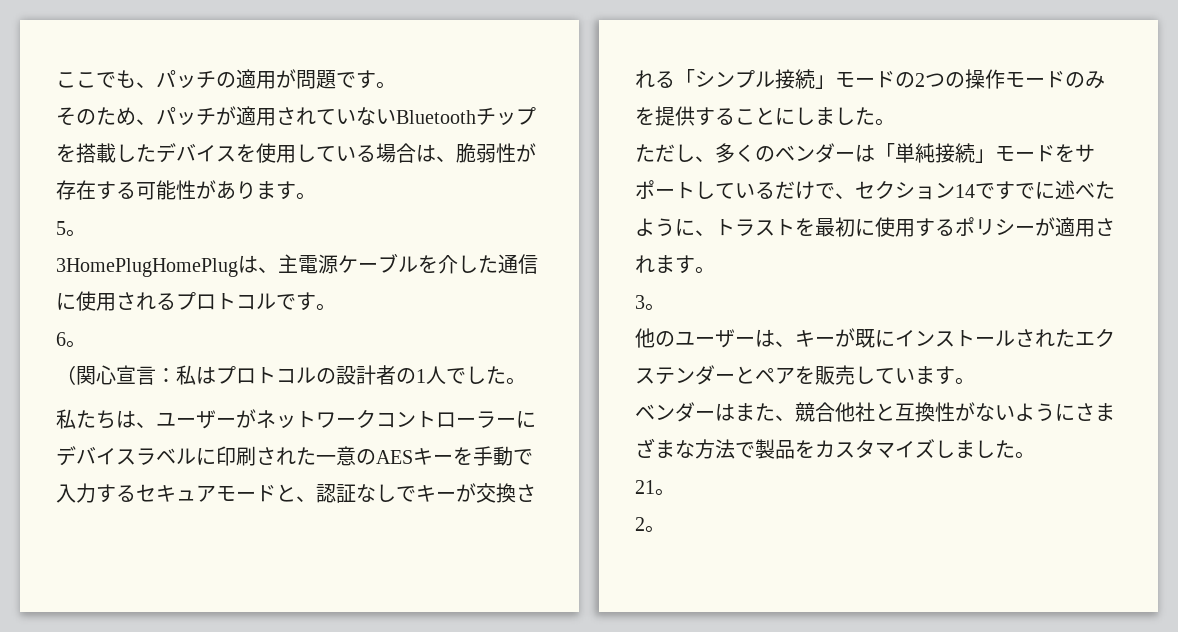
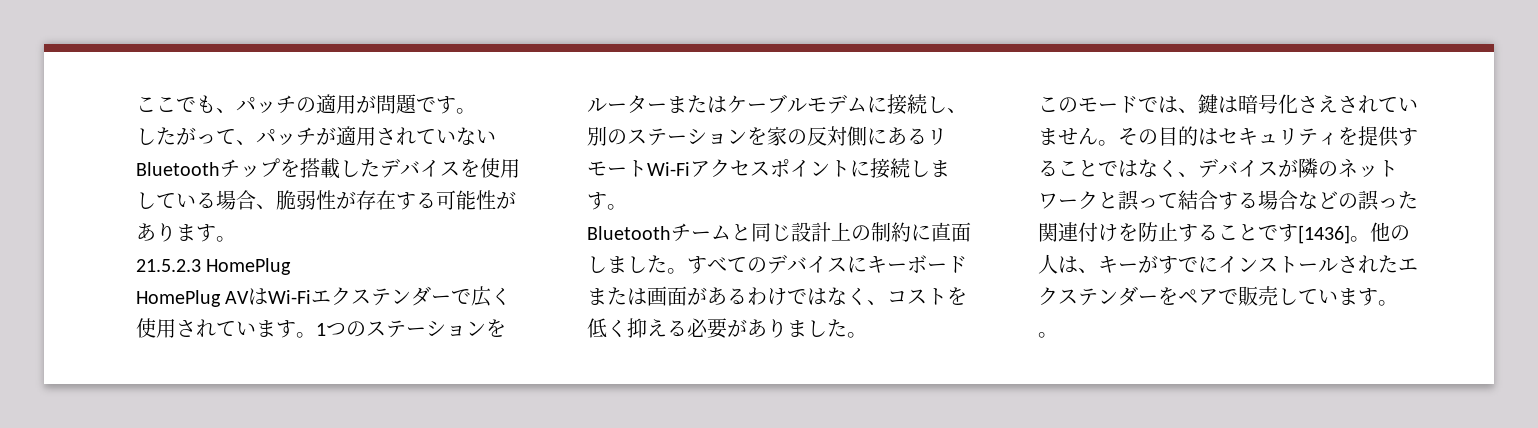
[56,107,136,126] そのため -> [136,127,236,145] したがって
[416,144,436,162] は -> (256, 200) none
[56,221,86,237] [56,253,538,277] [56,291,336,311] [56,332,86,348] [56,365,526,385] [56,409,536,429] [56,446,533,466] [56,483,536,503] [635,69,1105,89] [635,106,895,126] [635,143,1095,163] [635,180,1115,200] [635,217,1115,237] [635,255,715,274] [635,295,665,311] [635,328,755,348] 5。 // 3HomePlugHomePlugは、主電源ケーブルを介した通信に使用されるプロトコルです。 // 6。 // （関心宣言：私はプロトコルの設計者の1人でした。 // 私たちは、ユーザーがネットワークコントローラーにデバイスラベルに印刷された一意のAESキーを手動で入力するセキュアモードと、認証なしでキーが交換される「シンプル接続」モードの2つの操作モードのみを提供することにしました。 // ただし、多くのベンダーは「単純接続」モードをサポートしているだけで、セクション14ですでに述べたように、トラストを最初に使用するポリシーが適用されます。 // 3。 // 他のユーザー -> [136,258,292,275] [136,286,512,307] [136,318,506,338] [587,94,967,115] [587,126,947,146] [587,158,950,179] [587,192,627,210] [587,222,971,242] [587,254,967,274] [587,286,967,306] [587,318,867,339] [1038,94,1418,114] [1038,126,1418,147] [1038,158,1398,178] [1038,190,1418,211] [1038,222,1410,244] [1038,254,1058,274] 21.5.2.3 HomePlug // HomePlug AVはWi-Fiエクステンダーで広く使用されています。1つのステーションをルーターまたはケーブルモデムに接続し、別のステーションを家の反対側にあるリモートWi-Fiアクセスポイントに接続します。 // Bluetoothチームと同じ設計上の制約に直面しました。すべてのデバイスにキーボードまたは画面があるわけではなく、コストを低く抑える必要がありました。 // このモードでは、鍵は暗号化さえされていません。その目的はセキュリティを提供することではなく、デバイスが隣のネットワークと誤って結合する場合などの誤った関連付けを防止することです[1436]。他の人
[855,329,875,348] 既 -> [1158,256,1198,274] すで
[735,366,815,384] とペアを -> [1158,287,1238,305] をペアで
[635,402,1115,422] [635,438,1035,459] [635,480,675,496] [635,517,645,531] ベンダーはまた、競合他社と互換性がないようにさまざまな方法で製品をカスタマイズしました。 // 21。 // 2 -> (1398, 303) none

